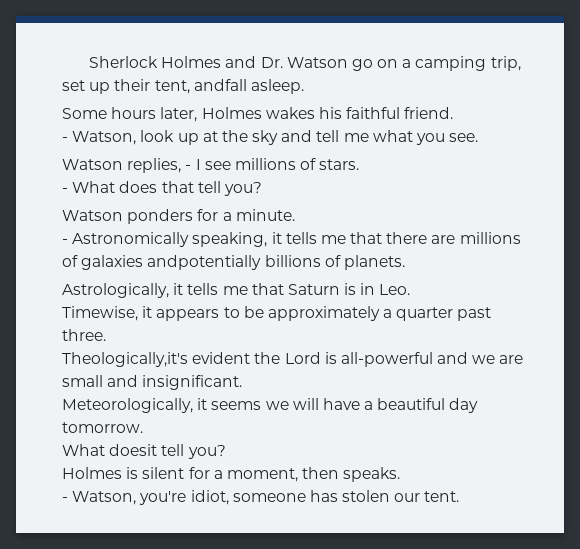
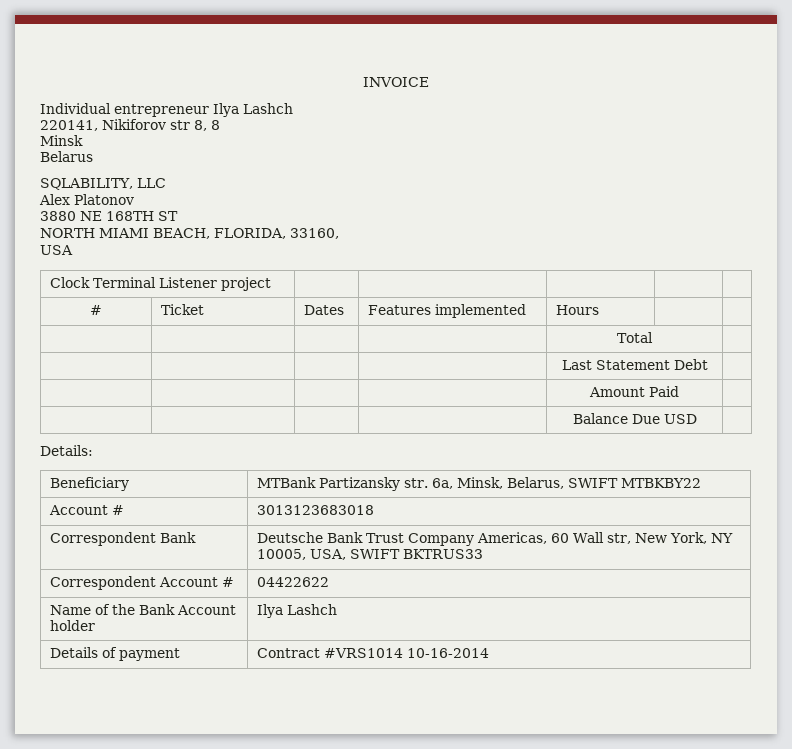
[88,56,521,71] [62,79,304,94] [62,107,454,122] [62,130,479,145] [62,158,360,173] [62,181,262,196] [62,209,295,224] [62,232,521,247] [62,255,405,270] [62,283,411,298] [62,306,492,321] [62,329,106,341] [62,352,524,367] [62,375,243,390] [62,398,479,413] [62,422,143,433] [62,444,226,459] [62,467,401,482] [62,490,460,505] Sherlock Holmes and Dr. Watson go on a camping trip, set up their tent, andfall asleep. // Some hours later, Holmes wakes his faithful friend. // - Watson, look up at the sky and tell me what you see. // Watson replies, - I see millions of stars. // - What does that tell you? // Watson ponders for a minute. // - Astronomically speaking, it tells me that there are millions of galaxies andpotentially billions of planets. // Astrologically, it tells me that Saturn is in Leo. // Timewise, it appears to be approximately a quarter past three. // Theologically,it's evident the Lord is all-powerful and we are small and insignificant. // Meteorologically, it seems we will have a beautiful day tomorrow. // What doesit tell you? // Holmes is silent for a moment, then speaks. // - Watson, you're idiot, someone has stolen our tent. -> [363,77,429,87] [40,103,293,117] [40,119,220,131] [40,135,83,146] [40,151,93,162] [40,178,166,190] [39,194,134,205] [40,211,178,221] [40,228,339,239] [40,245,73,255] [50,277,272,291] [90,305,102,315] [161,304,205,315] [304,305,345,315] [368,304,527,318] [556,305,600,315] [617,332,654,343] [561,359,708,370] [589,386,679,397] [572,413,697,424] [40,445,93,456] [50,477,130,491] [257,477,702,491] [49,505,125,515] [257,505,375,515] [50,532,197,546] [257,532,734,546] [257,549,484,560] [50,576,235,590] [257,577,330,587] [50,604,237,615] [50,620,96,631] [257,604,338,618] [50,647,181,661] [257,648,490,658] INVOICE // Individual entrepreneur Ilya Lashch // 220141, Nikiforov str 8, 8 // Minsk // Belarus // SQLABILITY, LLC // Alex Platonov // 3880 NE 168TH ST // NORTH MIAMI BEACH, FLORIDA, 33160, // USA // Clock Terminal Listener project | | | | | // # | Ticket | Dates | Features implemented | Hours | | // | | | | Total | // | | | | Last Statement Debt | // | | | | Amount Paid | // | | | | Balance Due USD | // Details: // Beneficiary | MTBank Partizansky str. 6а, Minsk, Belarus, SWIFT MTBKBY22 // Account # | 3013123683018 // Correspondent Bank | Deutsche Bank Trust Company Americas, 60 Wall str, New York, NY 10005, USA, SWIFT BKTRUS33 // Correspondent Account # | 04422622 // Name of the Bank Account holder | Ilya Lashch // Details of payment | Contract #VRS1014 10-16-2014

